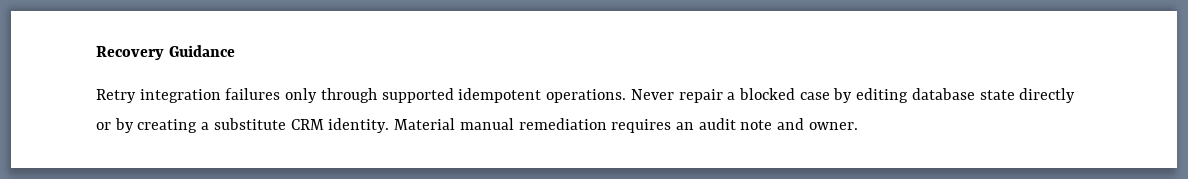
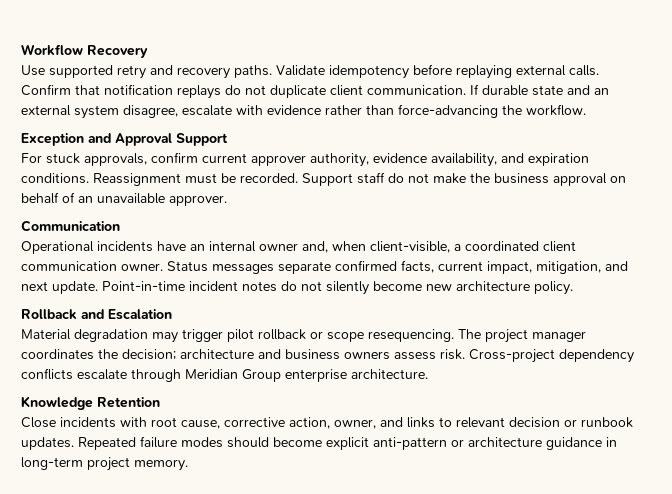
(96, 53) none -> [21,44,83,56] Workflow
[168,45,235,57] [96,88,1076,103] [96,118,858,133] Guidance // Retry integration failures only through supported idempotent operations. Never repair a blocked case by editing database state directly or by creating a substitute CRM identity. Material manual remediation requires an audit note and owner. -> [21,64,599,79] [21,84,609,99] [21,104,586,119] [21,133,228,146] [21,152,589,167] [21,172,626,186] [21,192,227,206] [21,220,120,232] [21,241,576,254] [21,260,628,274] [21,281,573,295] [21,309,172,320] [21,329,586,343] [21,349,634,363] [21,368,428,382] [21,396,160,410] [21,417,633,429] [21,436,617,450] [21,457,188,471] // Use supported retry and recovery paths. Validate idempotency before replaying external calls. Confirm that notification replays do not duplicate client communication. If durable state and an external system disagree, escalate with evidence rather than force-advancing the workflow. // Exception and Approval Support // For stuck approvals, confirm current approver authority, evidence availability, and expiration conditions. Reassignment must be recorded. Support staff do not make the business approval on behalf of an unavailable approver. // Communication // Operational incidents have an internal owner and, when client-visible, a coordinated client communication owner. Status messages separate confirmed facts, current impact, mitigation, and next update. Point-in-time incident notes do not silently become new architecture policy. // Rollback and Escalation // Material degradation may trigger pilot rollback or scope resequencing. The project manager coordinates the decision; architecture and business owners assess risk. Cross-project dependency conflicts escalate through Meridian Group enterprise architecture. // Knowledge Retention // Close incidents with root cause, corrective action, owner, and links to relevant decision or runbook updates. Repeated failure modes should become explicit anti-pattern or architecture guidance in long-term project memory.

